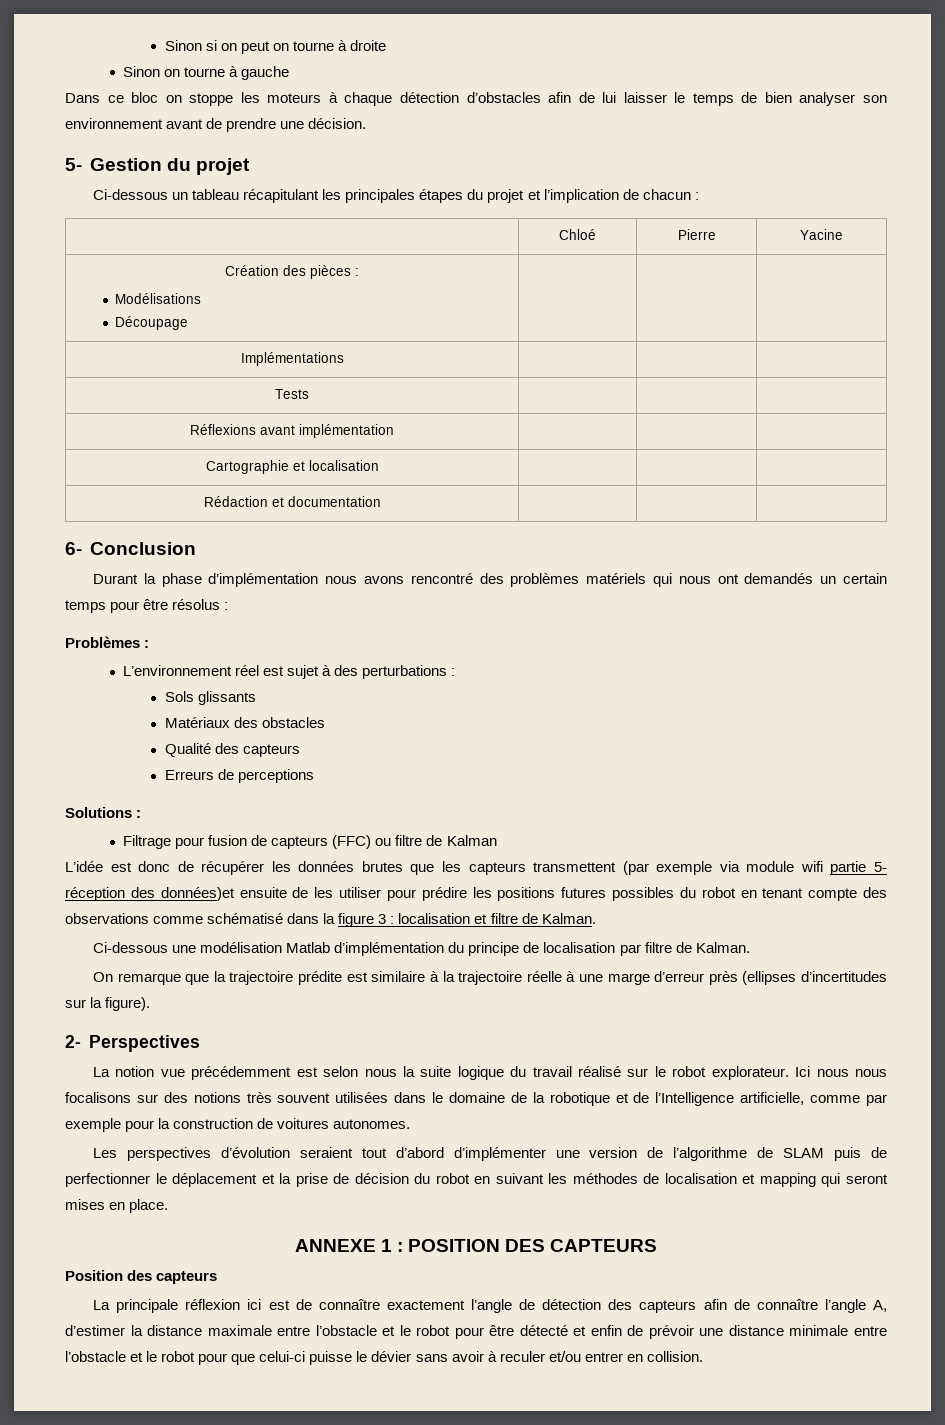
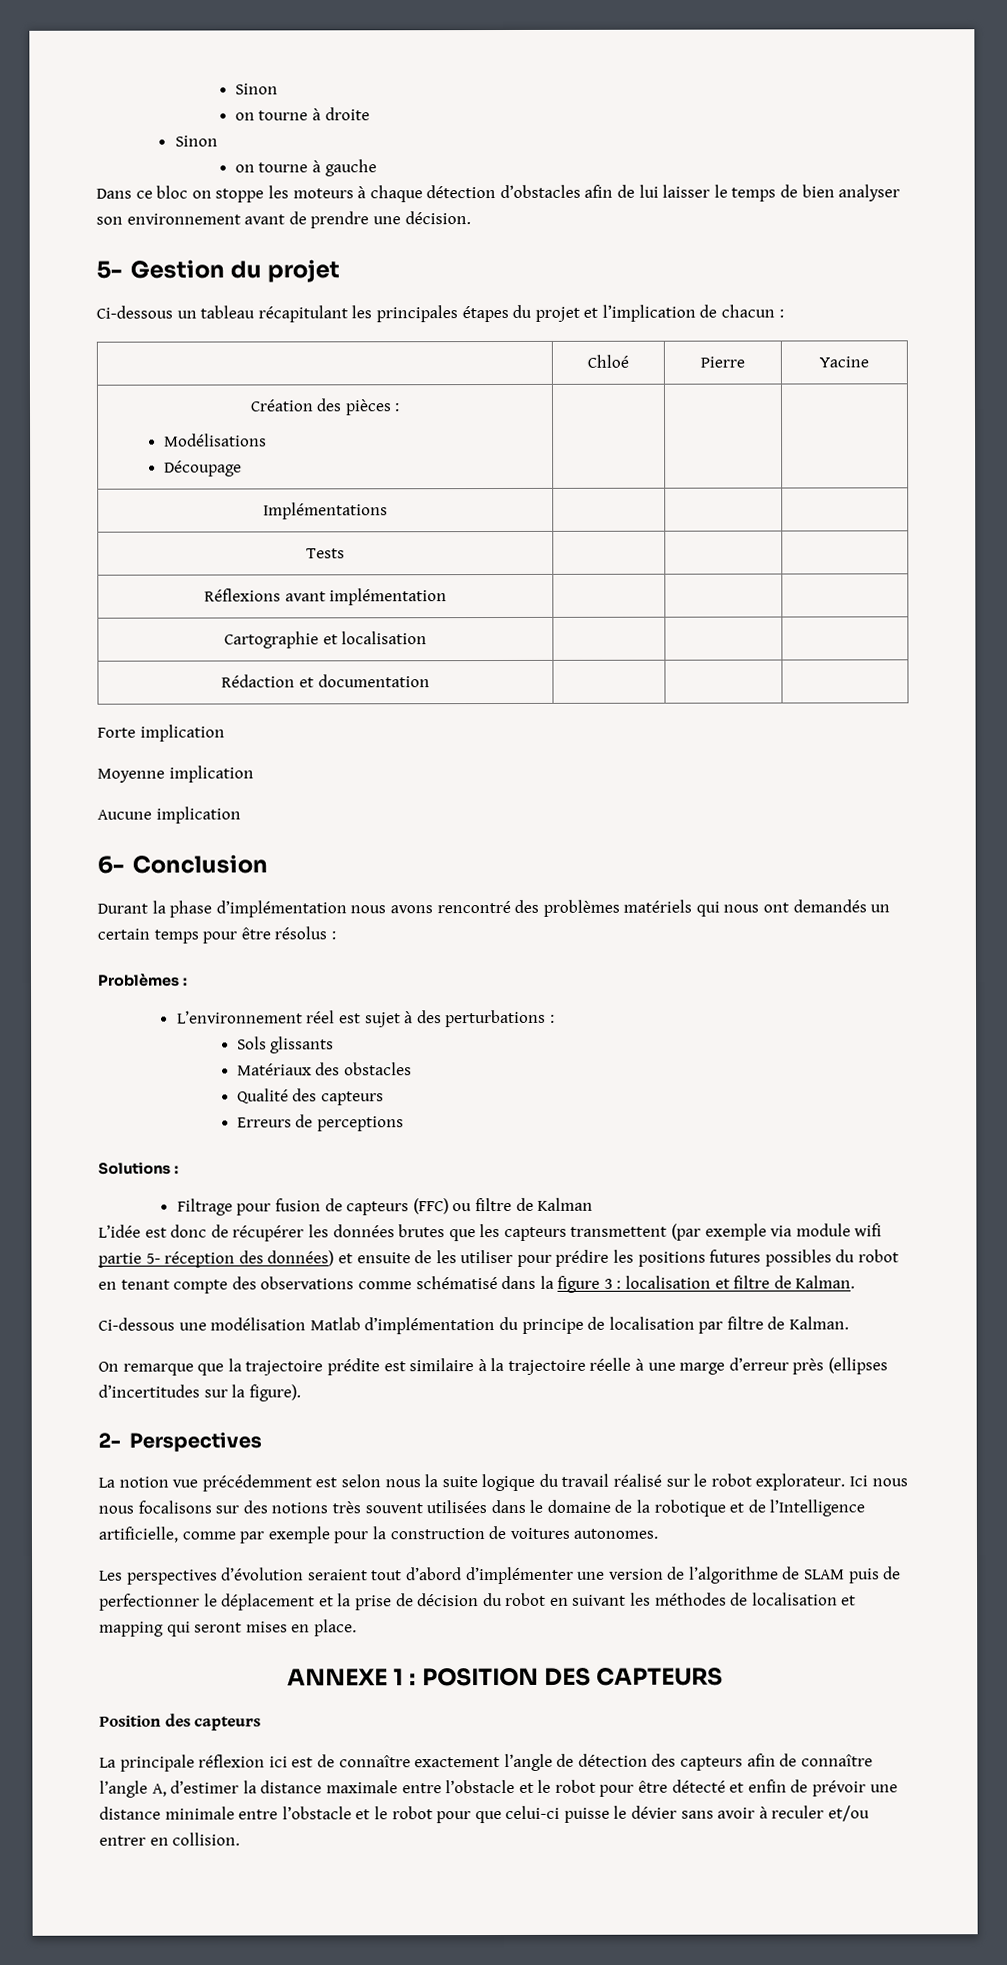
[164,40,270,54] Sinon si on peut -> [234,83,278,95] Sinon //
(161, 71) none -> (218, 141) //
(381, 501) none -> [97,724,225,742] [97,765,254,783] [97,806,241,824] // Forte implication // Moyenne implication // Aucune implication
[160,887,235,901] données)et -> [267,1250,353,1267] données) et

